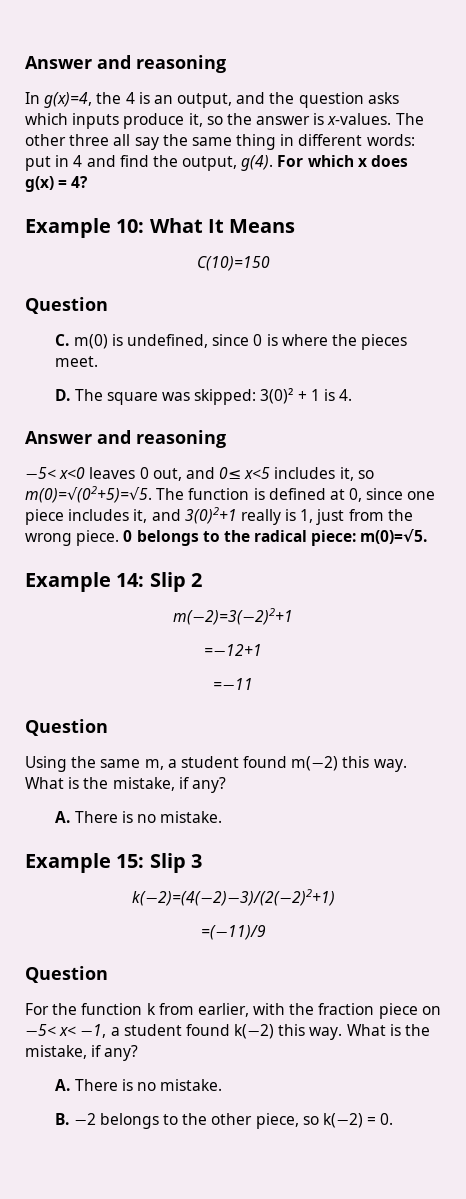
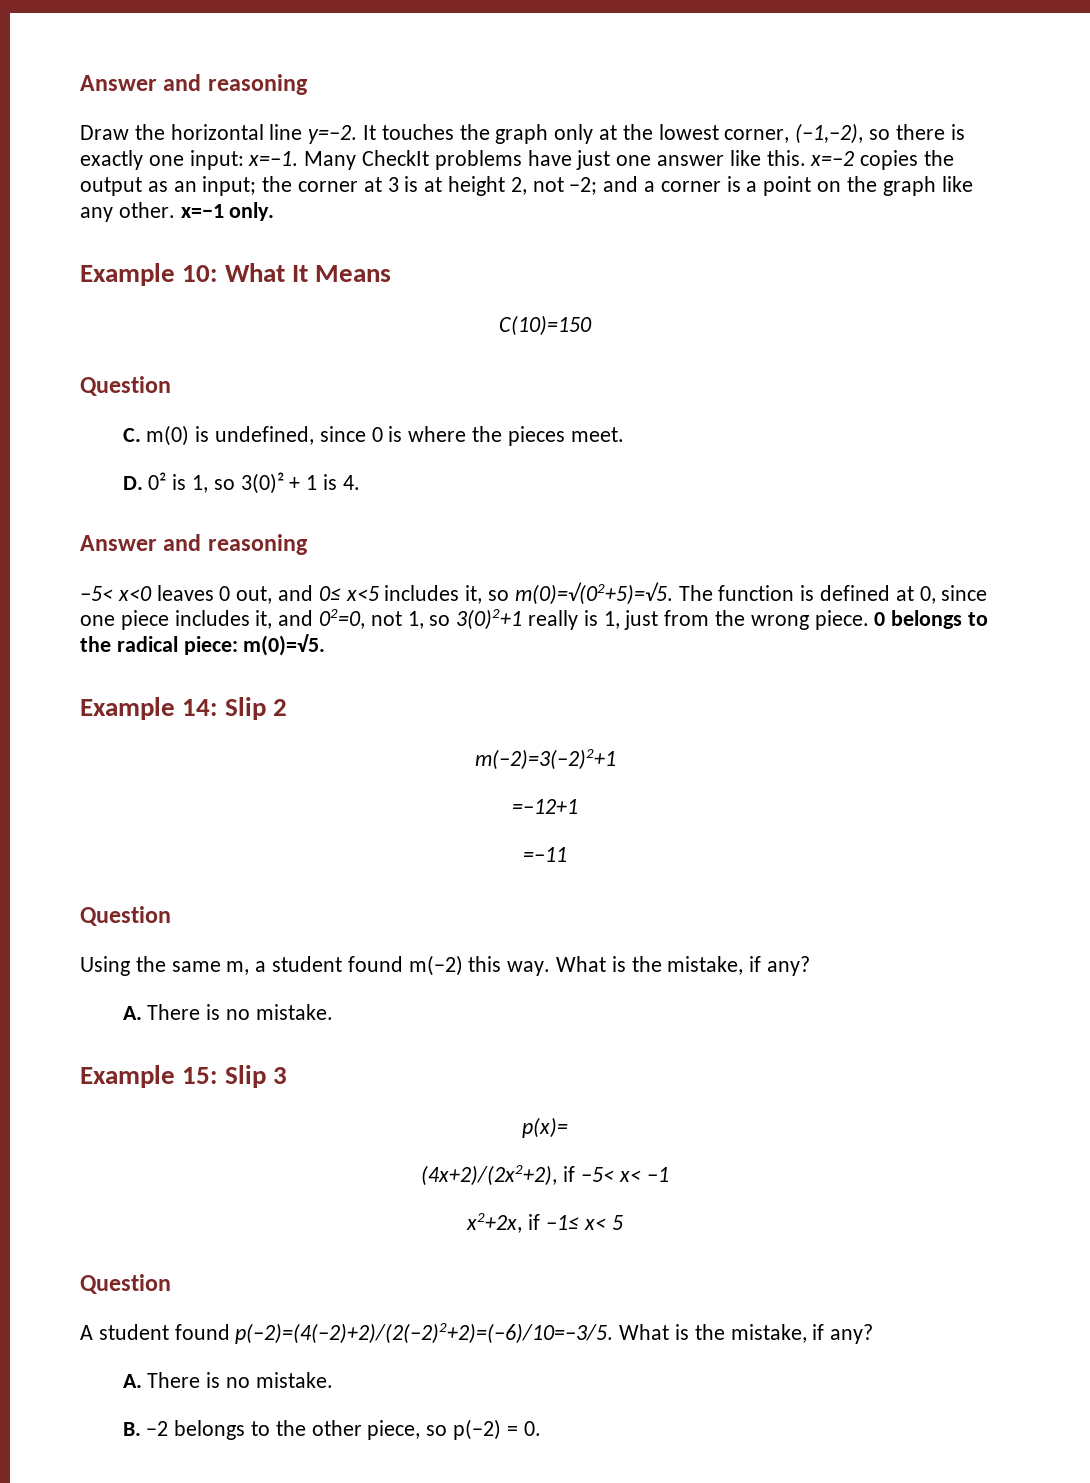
[25,55,226,73] [25,92,399,108] [25,113,424,129] [25,134,415,150] [25,155,409,171] [25,176,89,192] Answer and reasoning // In g(x)=4, the 4 is an output, and the question asks which inputs produce it, so the answer is x-values. The other three all say the same thing in different words: put in 4 and find the output, g(4). For which x does g(x) = 4? -> [80,74,308,95] [80,123,965,144] [80,150,955,170] [80,176,973,196] [80,202,275,222] Answer and reasoning // Draw the horizontal line y=−2. It touches the graph only at the lowest corner, (−1,−2), so there is exactly one input: x=−1. Many CheckIt problems have just one answer like this. x=−2 copies the output as an input; the corner at 3 is at height 2, not −2; and a corner is a point on the graph like any other. x=−1 only.
[74,389,257,405] The square was skipped: -> [148,472,235,493] 0² is 1, so
(181, 515) none -> [319,609,451,629] 02=0, not 1, so
[131,889,335,906] [200,925,266,940] [25,966,108,983] [25,1003,441,1019] [25,1024,343,1040] k(−2)=(4(−2)−3)/(2(−2)2+1) // =(−11)/9 // Question // For the function k from earlier, with the fraction piece on −5< x< −1, a student found k(−2) this way. -> [522,1117,568,1138] [421,1165,669,1186] [466,1213,623,1233] [80,1274,171,1294] [80,1323,614,1344] p(x)= // (4x+2)/(2x2+2), if −5< x< −1 // x2+2x, if −1≤ x< 5 // Question // A student found p(−2)=(4(−2)+2)/(2(−2)2+2)=(−6)/10=−3/5.
[322,1113,363,1128] k(−2) -> [452,1419,501,1440] p(−2)

